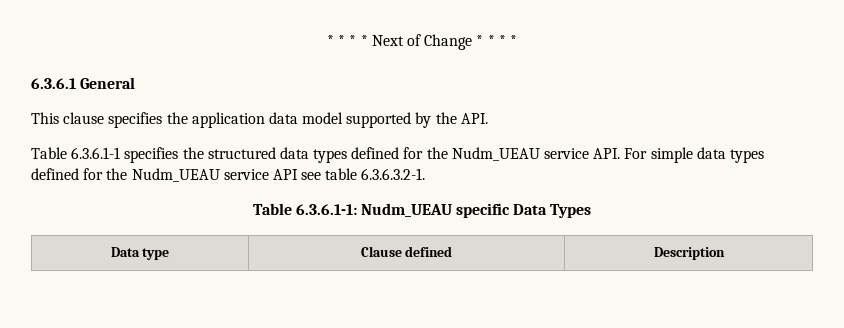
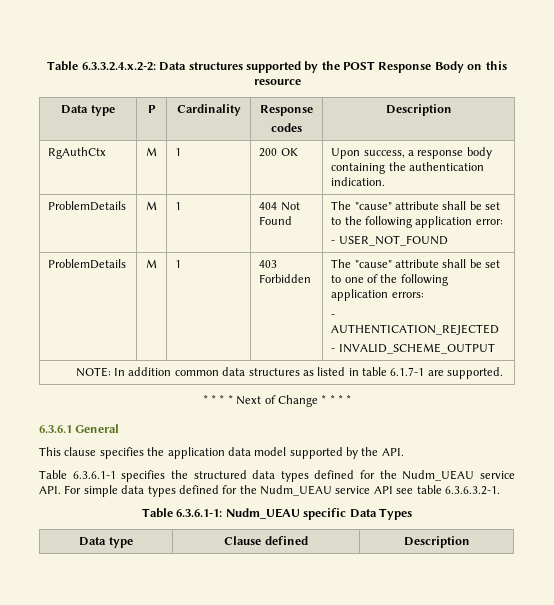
(327, 40) none -> [47,61,507,73] [253,79,301,85] [61,105,115,116] [148,105,156,113] [176,104,241,116] [260,105,313,116] [271,123,302,132] [385,104,452,116] [48,147,107,159] [146,147,157,156] [175,148,182,156] [259,148,298,157] [331,147,492,159] [331,162,484,174] [331,177,386,186] [48,201,127,211] [146,201,157,210] [175,202,182,210] [259,202,300,211] [259,216,293,225] [331,201,501,210] [331,216,503,228] [331,235,448,246] [48,259,127,269] [146,259,157,268] [175,260,182,268] [259,260,278,268] [259,274,312,283] [331,259,501,268] [331,274,448,286] [331,289,424,301] [331,314,336,318] [331,324,500,335] [331,343,495,354] [75,367,504,379] Table 6.3.3.2.4.x.2-2: Data structures supported by the POST Response Body on this resource // Data type | P | Cardinality | Response // codes | Description // RgAuthCtx | M | 1 | 200 OK | Upon success, a response body containing the authentication indication. // ProblemDetails | M | 1 | 404 Not Found | The "cause" attribute shall be set to the following application error: // - USER_NOT_FOUND // ProblemDetails | M | 1 | 403 Forbidden | The "cause" attribute shall be set to one of the following application errors: // - AUTHENTICATION_REJECTED // - INVALID_SCHEME_OUTPUT // NOTE: In addition common data structures as listed in table 6.1.7-1 are supported. //

